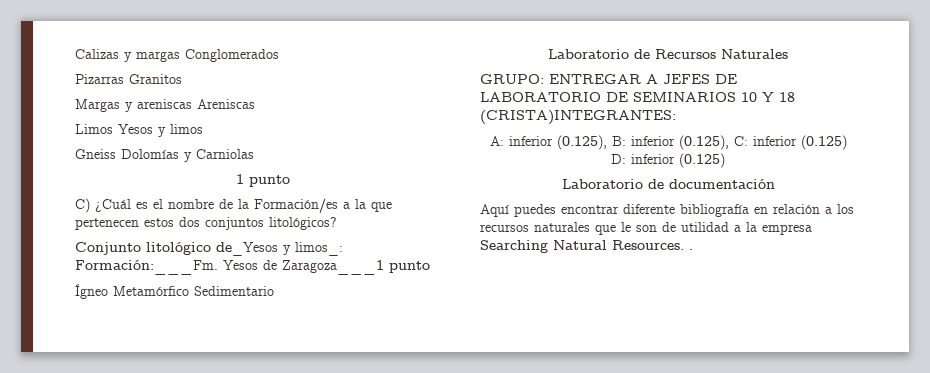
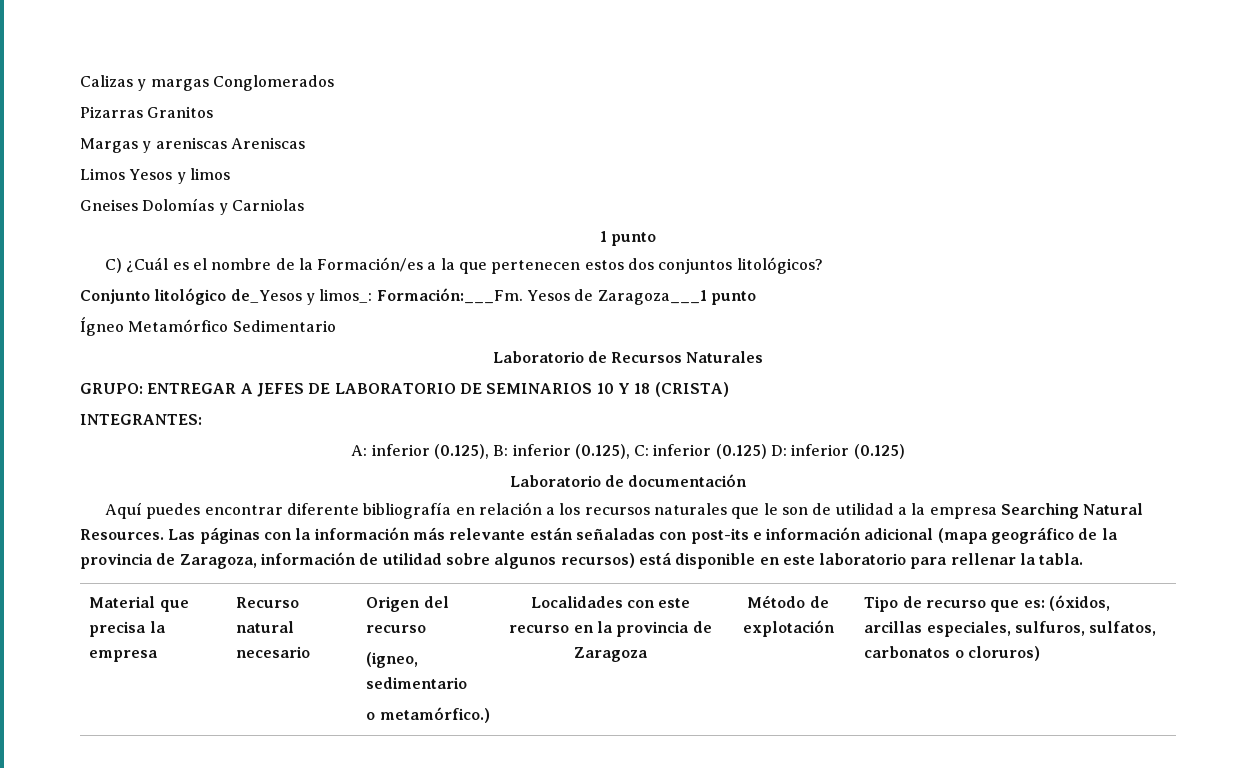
[75,149,116,159] Gneiss -> [80,199,138,211] Gneises
[480,110,676,125] (CRISTA)INTEGRANTES: -> [654,382,729,397] [80,414,202,425] (CRISTA) // INTEGRANTES:
[689,249,693,250] . -> [168,527,1118,544] [80,552,1084,569] [89,596,189,612] [89,621,166,637] [89,650,159,662] [236,597,300,608] [236,621,295,633] [236,646,311,658] [366,596,449,612] [366,625,427,633] [366,652,419,668] [366,677,468,689] [366,707,490,723] [530,596,691,608] [509,621,712,637] [574,647,648,662] [747,595,829,608] [742,620,835,637] [864,595,1110,612] [864,621,1157,637] [864,646,1040,661] Las páginas con la información más relevante están señaladas con post-its e información adicional (mapa geográfico de la provincia de Zaragoza, información de utilidad sobre algunos recursos) está disponible en este laboratorio para rellenar la tabla. // Material que precisa la empresa | Recurso natural necesario | Origen del recurso // (igneo, sedimentario // o metamórfico.) | Localidades con este recurso en la provincia de Zaragoza | Método de explotación | Tipo de recurso que es: (óxidos, arcillas especiales, sulfuros, sulfatos, carbonatos o cloruros)

